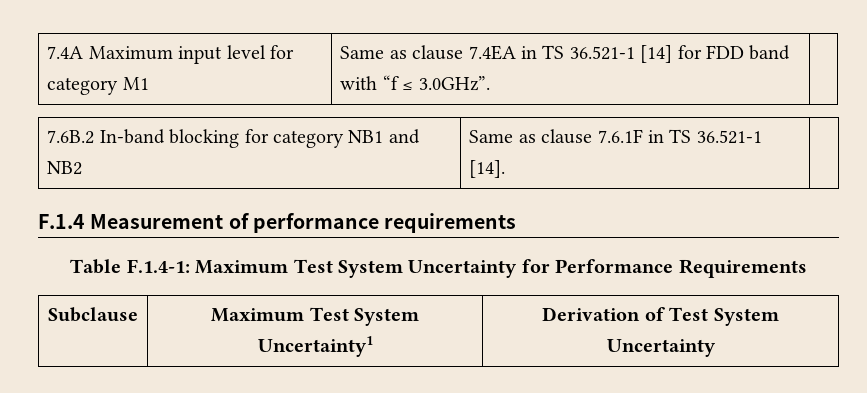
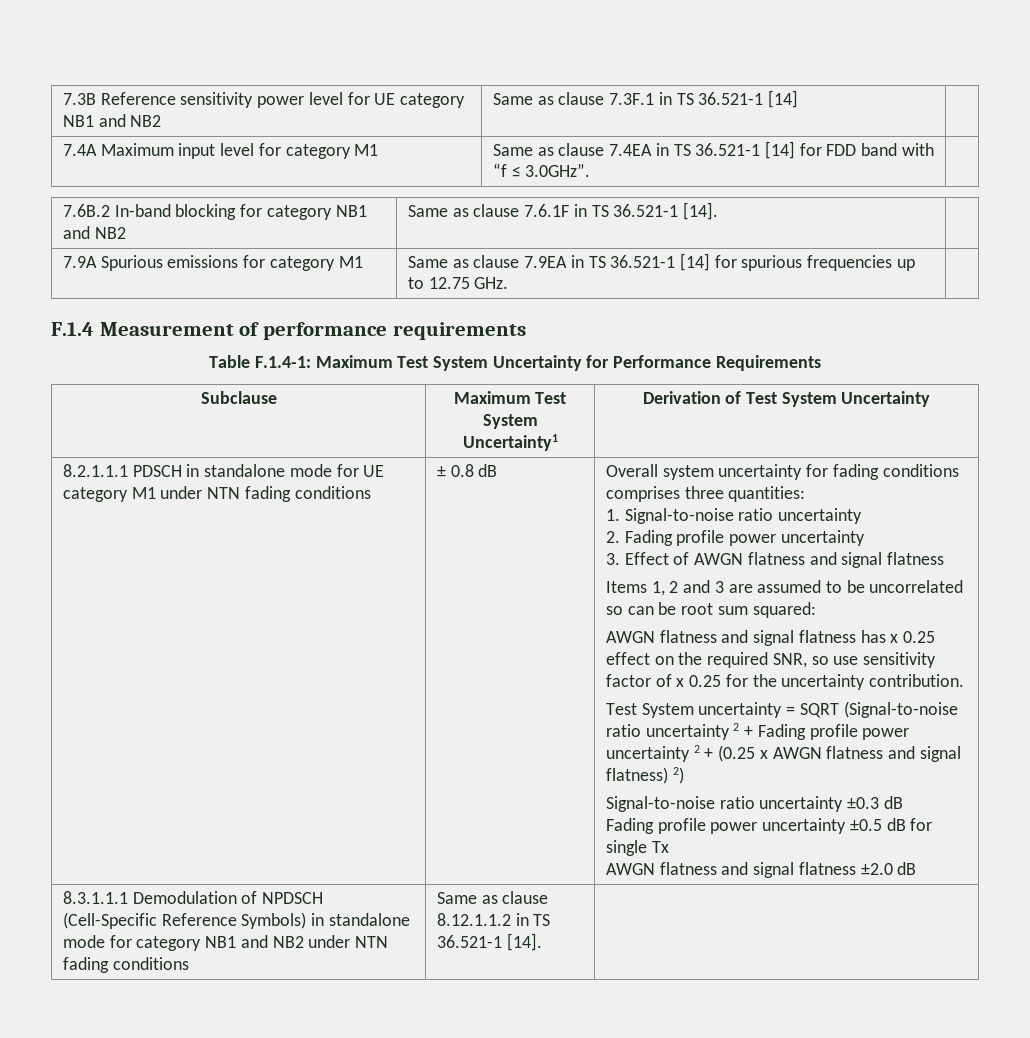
(47, 52) none -> [62,92,466,108] [62,114,162,127] [492,90,799,108] 7.3B Reference sensitivity power level for UE category NB1 and NB2 | Same as clause 7.3F.1 in TS 36.521-1 [14] | //
(506, 169) none -> [62,255,363,271] [407,253,915,271] [407,277,509,289] // 7.9A Spurious emissions for category M1 | Same as clause 7.9EA in TS 36.521-1 [14] for spurious frequencies up to 12.75 GHz. |
(716, 348) none -> [62,464,385,477] [62,486,371,502] [436,464,498,477] [605,464,959,480] [605,486,806,502] [605,508,863,524] [605,530,865,546] [605,552,945,568] [605,580,964,596] [605,602,816,618] [605,630,936,646] [605,652,937,668] [605,674,965,690] [605,701,958,718] [605,723,910,740] [605,745,961,762] [605,767,684,784] [605,796,903,812] [605,818,933,834] [605,840,669,856] [605,862,917,878] [62,891,324,904] [62,912,410,929] [62,935,389,951] [62,957,189,973] [436,891,549,904] [436,913,551,926] [436,933,542,951] // 8.2.1.1.1 PDSCH in standalone mode for UE category M1 under NTN fading conditions | ± 0.8 dB | Overall system uncertainty for fading conditions comprises three quantities: // 1. Signal-to-noise ratio uncertainty // 2. Fading profile power uncertainty // 3. Effect of AWGN flatness and signal flatness // Items 1, 2 and 3 are assumed to be uncorrelated so can be root sum squared: // AWGN flatness and signal flatness has x 0.25 effect on the required SNR, so use sensitivity factor of x 0.25 for the uncertainty contribution. // Test System uncertainty = SQRT (Signal-to-noise ratio uncertainty 2 + Fading profile power uncertainty 2 + (0.25 x AWGN flatness and signal flatness) 2) // Signal-to-noise ratio uncertainty ±0.3 dB // Fading profile power uncertainty ±0.5 dB for single Tx // AWGN flatness and signal flatness ±2.0 dB // 8.3.1.1.1 Demodulation of NPDSCH (Cell-Specific Reference Symbols) in standalone mode for category NB1 and NB2 under NTN fading conditions | Same as clause 8.12.1.1.2 in TS 36.521-1 [14]. |

